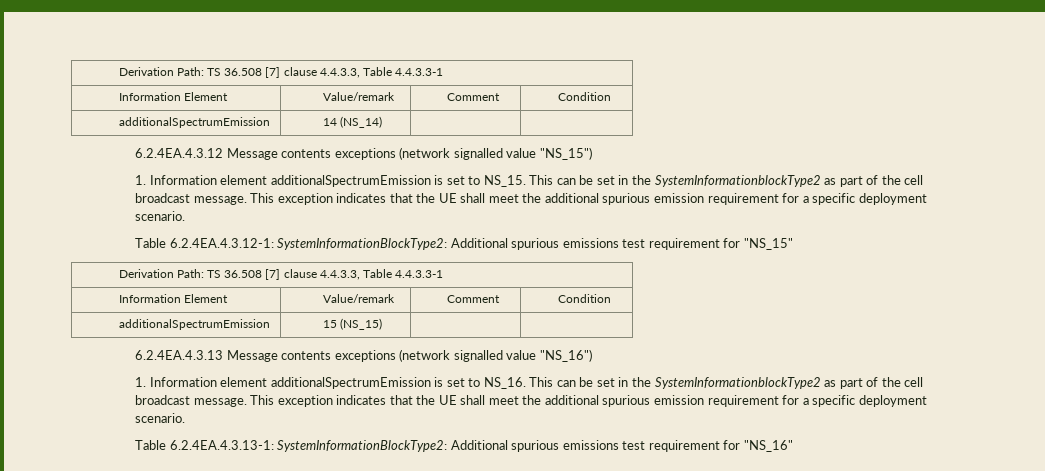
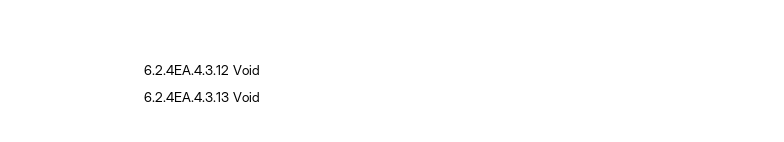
[119,67,443,78] [119,92,229,101] [323,92,396,101] [447,93,501,101] [557,92,611,101] [119,117,271,128] [323,116,383,128] [135,147,592,160] [135,175,924,187] [135,193,927,205] [135,211,186,221] [135,238,793,250] [119,269,443,280] [119,294,229,303] [323,294,396,303] [447,295,501,303] [557,294,611,303] [119,319,271,330] [323,318,383,330] [135,349,592,362] [135,377,924,389] [135,395,927,407] [135,413,186,423] [135,440,793,452] Derivation Path: TS 36.508 [7] clause 4.4.3.3, Table 4.4.3.3-1 // Information Element | Value/remark | Comment | Condition // additionalSpectrumEmission | 14 (NS_14) | | // 6.2.4EA.4.3.12 Message contents exceptions (network signalled value "NS_15") // 1. Information element additionalSpectrumEmission is set to NS_15. This can be set in the SystemInformationblockType2 as part of the cell broadcast message. This exception indicates that the UE shall meet the additional spurious emission requirement for a specific deployment scenario. // Table 6.2.4EA.4.3.12-1: SystemInformationBlockType2: Additional spurious emissions test requirement for "NS_15" // Derivation Path: TS 36.508 [7] clause 4.4.3.3, Table 4.4.3.3-1 // Information Element | Value/remark | Comment | Condition // additionalSpectrumEmission | 15 (NS_15) | | // 6.2.4EA.4.3.13 Message contents exceptions (network signalled value "NS_16") // 1. Information element additionalSpectrumEmission is set to NS_16. This can be set in the SystemInformationblockType2 as part of the cell broadcast message. This exception indicates that the UE shall meet the additional spurious emission requirement for a specific deployment scenario. // Table 6.2.4EA.4.3.13-1: SystemInformationBlockType2: Additional spurious emissions test requirement for "NS_16" -> [144,65,261,75] [144,92,261,102] 6.2.4EA.4.3.12 Void // 6.2.4EA.4.3.13 Void

